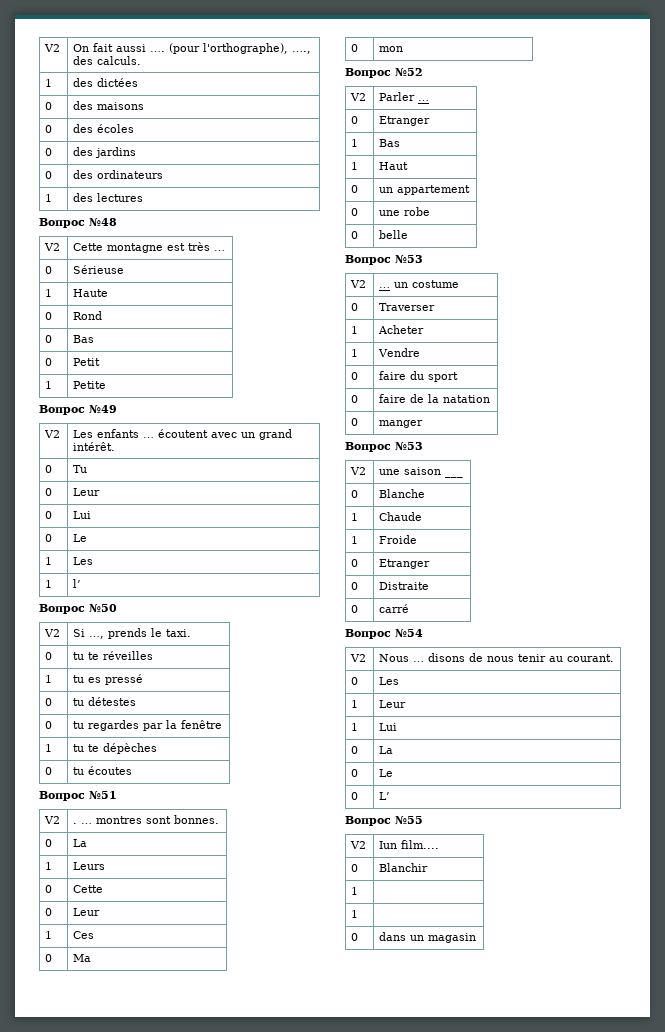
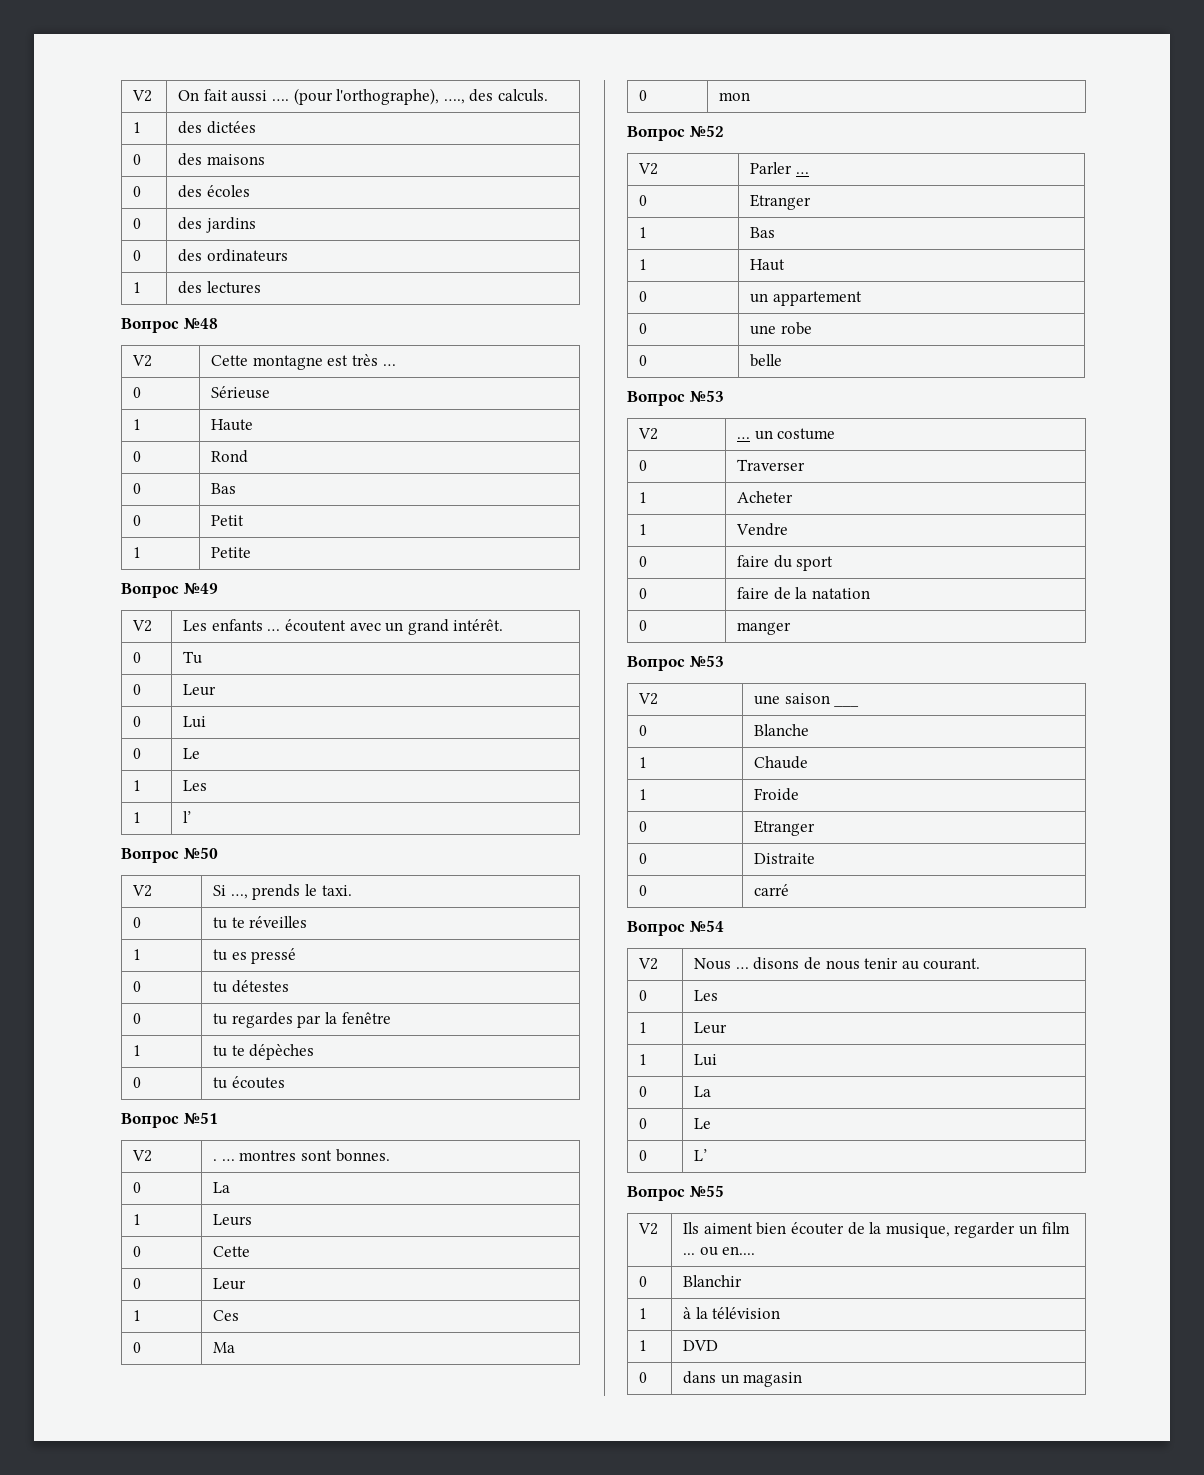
[379,840,440,849] Iun film.... -> [683,1222,1070,1238] [683,1246,756,1256] Ils aiment bien écouter de la musique, regarder un film ... ou en....
[351,910,359,918] // 1 | -> [683,1307,781,1319] [639,1340,648,1351] [683,1340,719,1351] à la télévision // 1 | DVD

